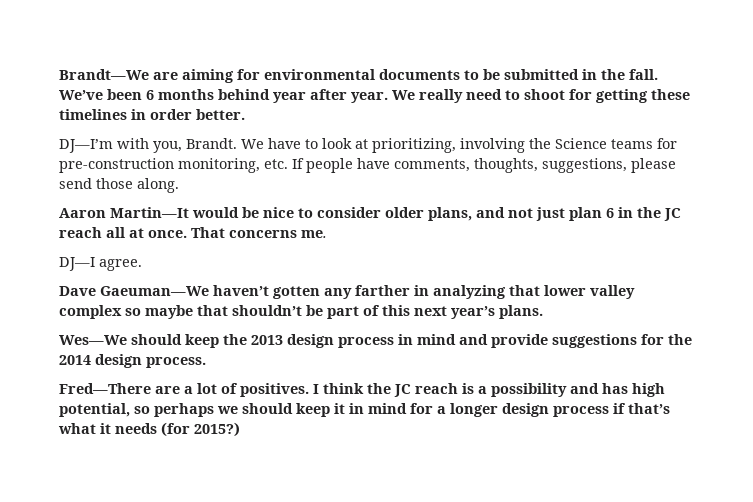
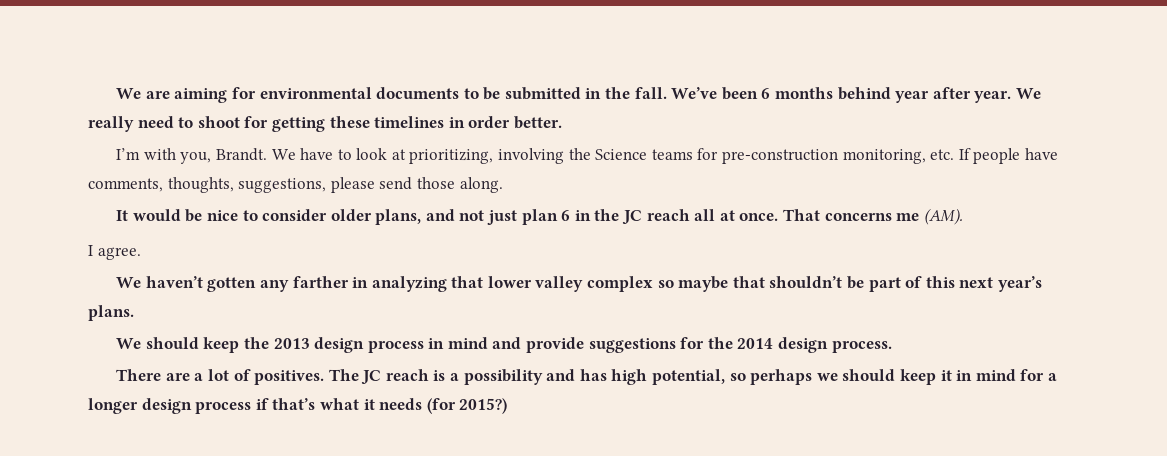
[59,69,149,80] Brandt—We -> [116,88,142,99] We
[59,139,113,153] DJ—I’m -> [116,148,141,160] I’m
[59,207,189,218] Aaron Martin—It -> [116,210,129,221] It
[301,230,327,238] [59,257,95,271] me. // DJ—I -> [896,208,963,225] [88,245,93,256] me (AM). // I
[59,286,209,296] Dave Gaeuman—We -> [116,277,142,288] We
[59,335,127,345] Wes—We -> [116,338,142,349] We
[59,383,151,394] Fred—There -> [116,369,162,381] There
[313,383,391,394] I think the -> [328,369,359,381] The

